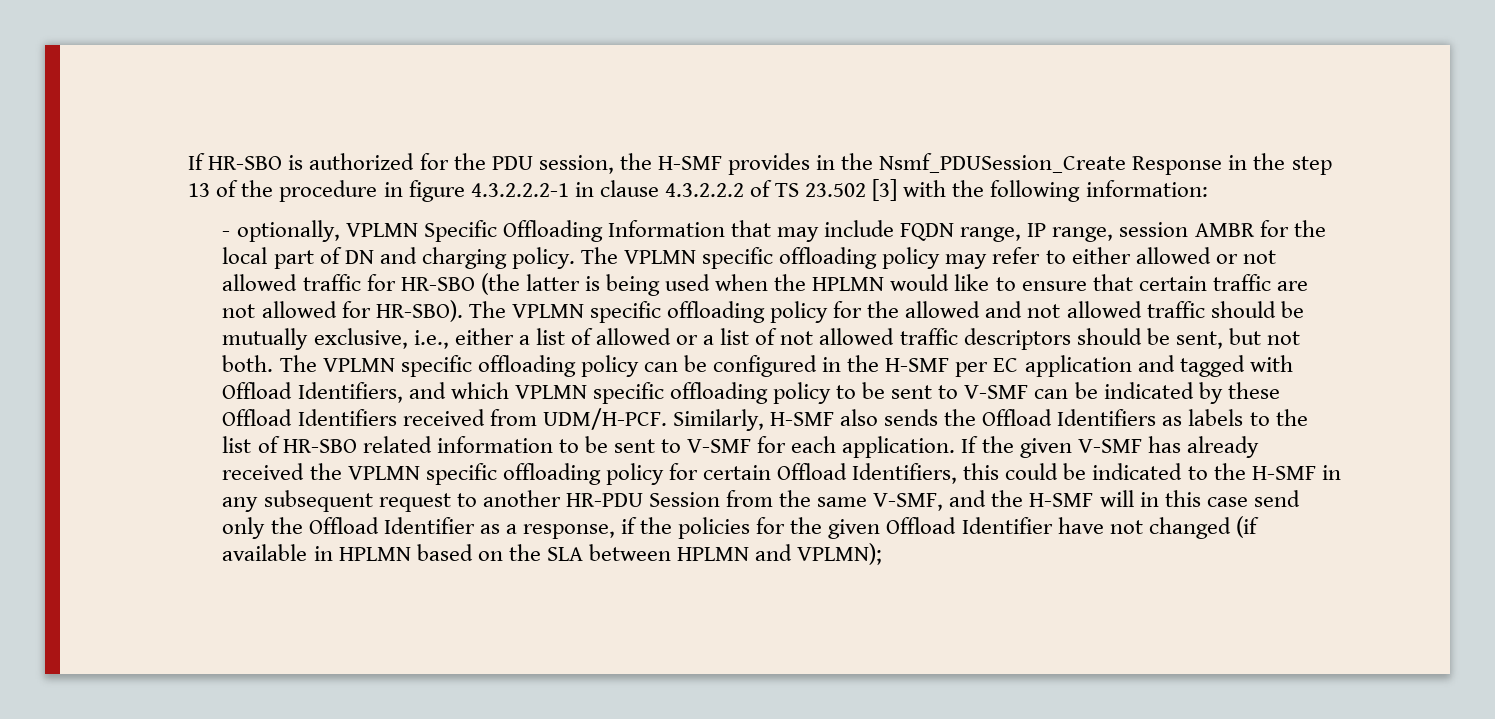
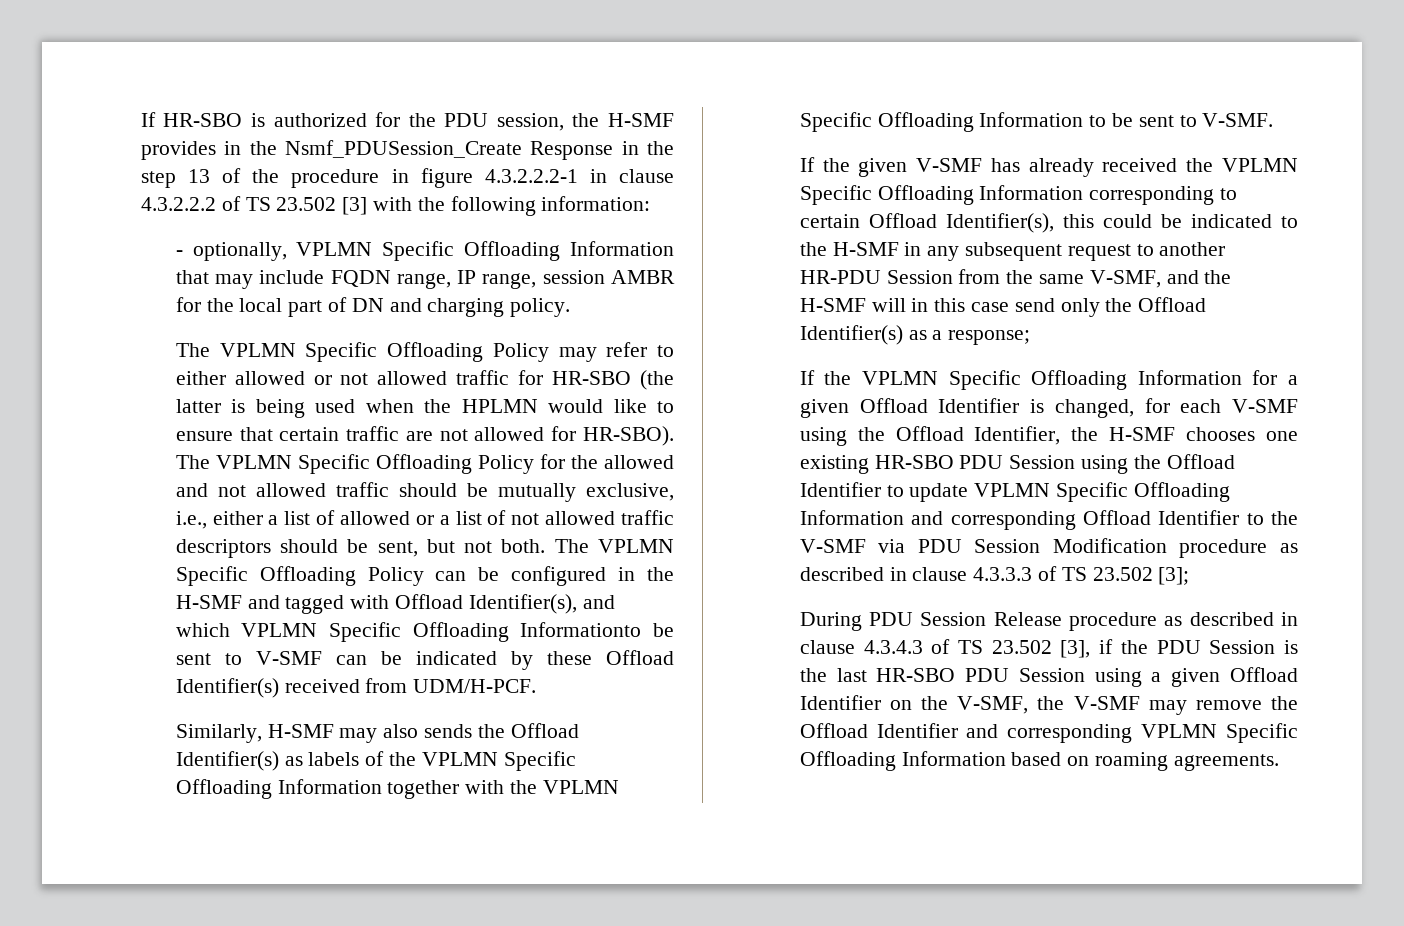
[580,247,941,269] The VPLMN specific offloading policy -> [175,342,549,362] // The VPLMN Specific Offloading Policy
[589,301,829,323] specific offloading policy -> [297,454,534,474] Specific Offloading Policy
[400,355,639,377] specific offloading policy -> [175,566,424,586] Specific Offloading Policy
[955,355,1132,377] per EC application -> (242, 602) none
[297,382,403,403] Identifiers, -> [468,594,577,614] Identifier(s),
[592,382,857,404] specific offloading policy to -> [329,622,642,642] Specific Offloading Informationto
[297,409,397,426] Identifiers -> [175,678,279,698] Identifier(s)
(667, 419) none -> (537, 686) //
(834, 419) none -> [339,728,378,743] may
[1057,409,1157,426] Identifiers -> [175,751,279,771] Identifier(s)
[1249,409,1308,426] [222,436,956,458] to the list of HR-SBO related information to be sent to V-SMF for each application. -> [365,751,576,771] [175,779,619,799] [799,112,1274,132] of the VPLMN Specific Offloading Information together with the VPLMN Specific Offloading Information to be sent to V-SMF. //
[425,463,698,485] specific offloading policy for -> [799,185,1237,205] Specific Offloading Information corresponding to
[852,463,958,484] Identifiers, -> [945,213,1054,233] Identifier(s),
[383,517,475,534] Identifier -> [799,325,903,345] Identifier(s)
[522,516,1259,539] [222,543,883,565] response, if the policies for the given Offload Identifier have not changed (if available in HPLMN based on the SLA between HPLMN and VPLMN); -> [948,330,1031,345] [799,370,1298,390] [799,398,1298,418] [799,426,1298,446] [799,454,1235,474] [799,482,1230,502] [799,510,1298,530] [799,538,1298,558] [799,566,1190,585] [799,612,1298,631] [799,639,1298,658] [799,667,1298,687] [799,695,1298,715] [799,723,1298,743] [799,751,1279,771] response; // If the VPLMN Specific Offloading Information for a given Offload Identifier is changed, for each V-SMF using the Offload Identifier, the H-SMF chooses one existing HR-SBO PDU Session using the Offload Identifier to update VPLMN Specific Offloading Information and corresponding Offload Identifier to the V-SMF via PDU Session Modification procedure as described in clause 4.3.3.3 of TS 23.502 [3]; // During PDU Session Release procedure as described in clause 4.3.4.3 of TS 23.502 [3], if the PDU Session is the last HR-SBO PDU Session using a given Offload Identifier on the V-SMF, the V-SMF may remove the Offload Identifier and corresponding VPLMN Specific Offloading Information based on roaming agreements.

